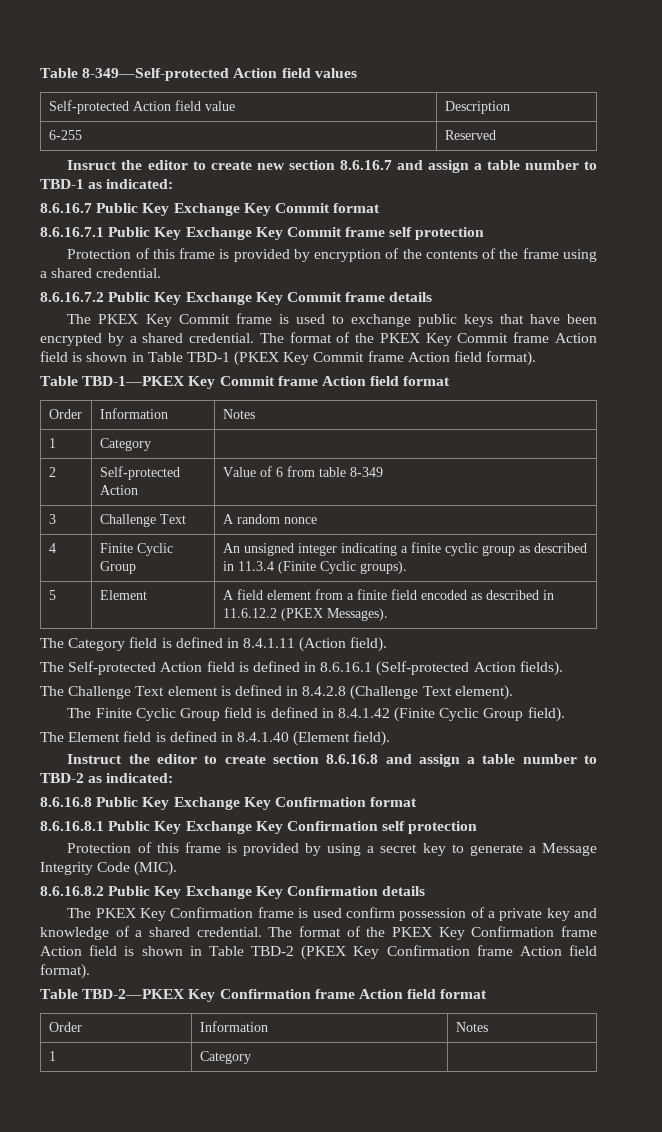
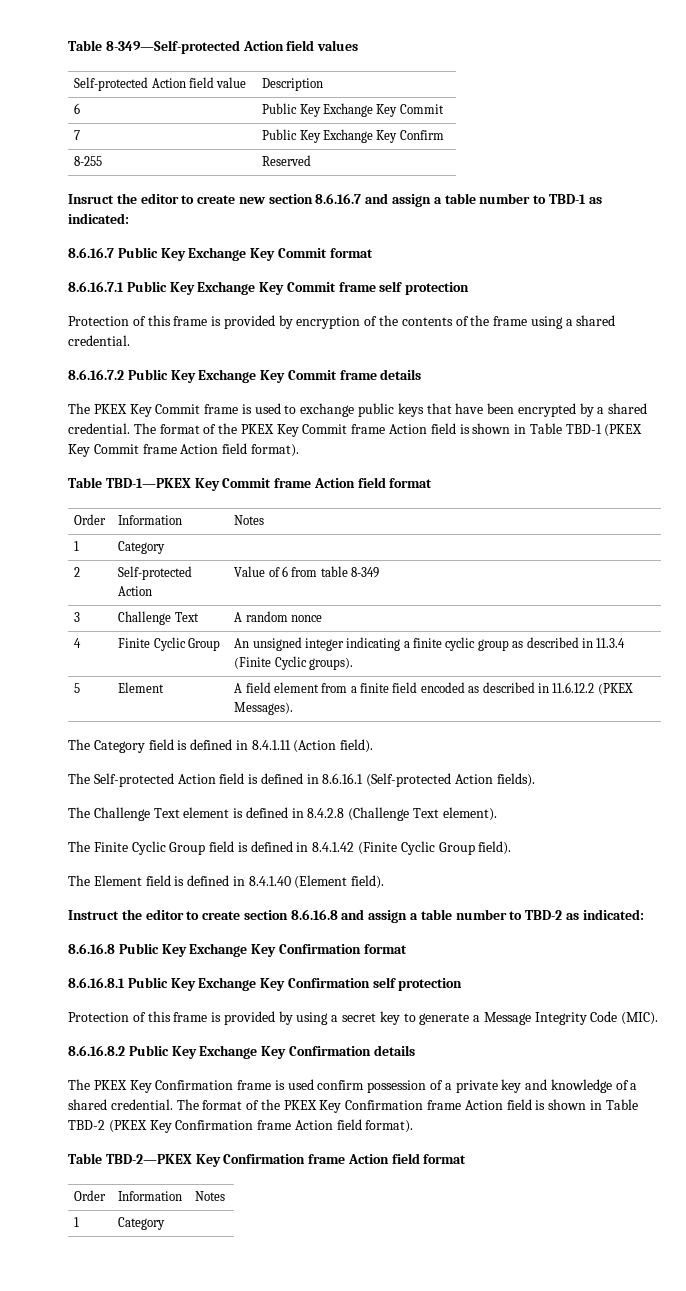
[48,130,82,140] 6-255 -> [74,103,81,114] [262,103,444,117] [74,130,81,140] [262,129,444,143] [74,156,103,166] 6 | Public Key Exchange Key Commit // 7 | Public Key Exchange Key Confirm // 8-255

